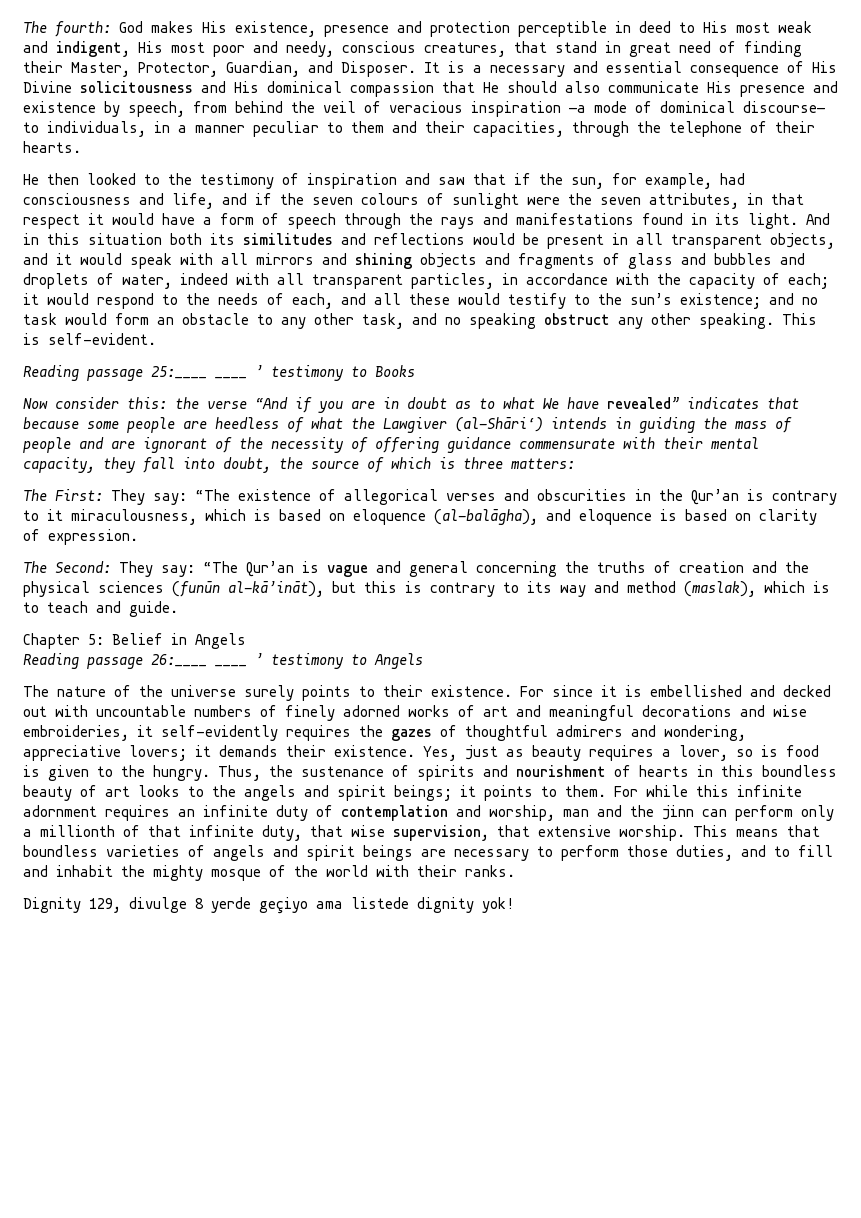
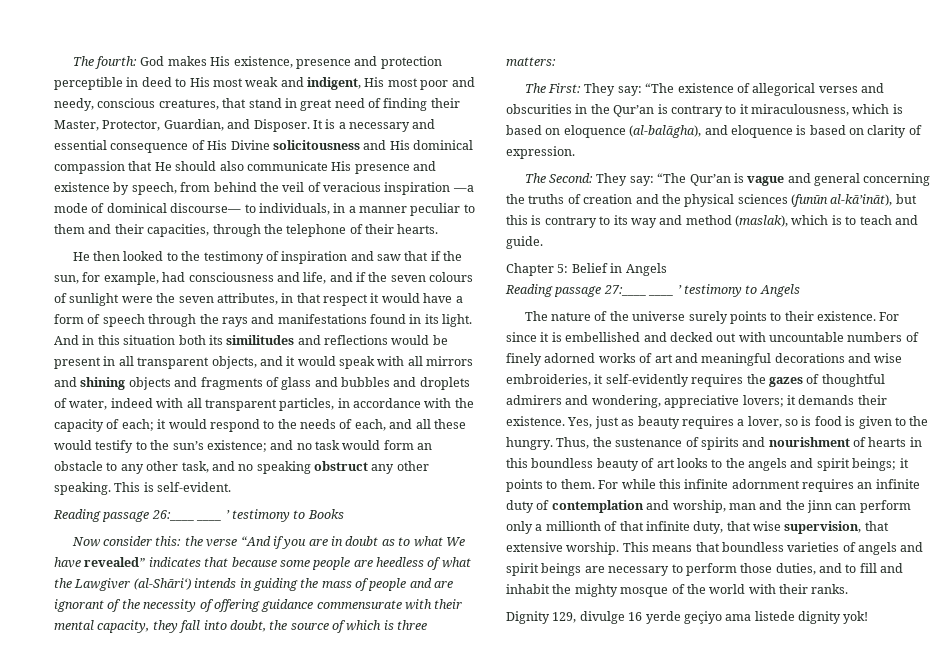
[151,366,207,379] 25:____ -> [151,510,195,521] 26:____
[151,654,207,667] 26:____ -> [603,285,647,296] 27:____
[195,898,204,909] 8 -> [628,612,643,621] 16

